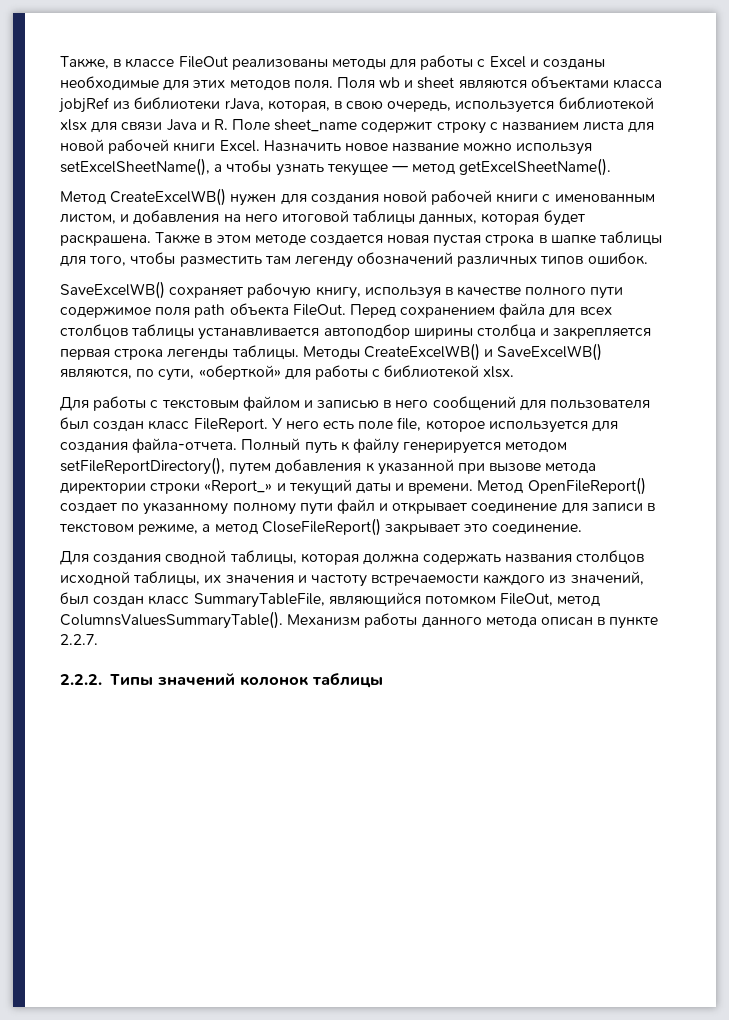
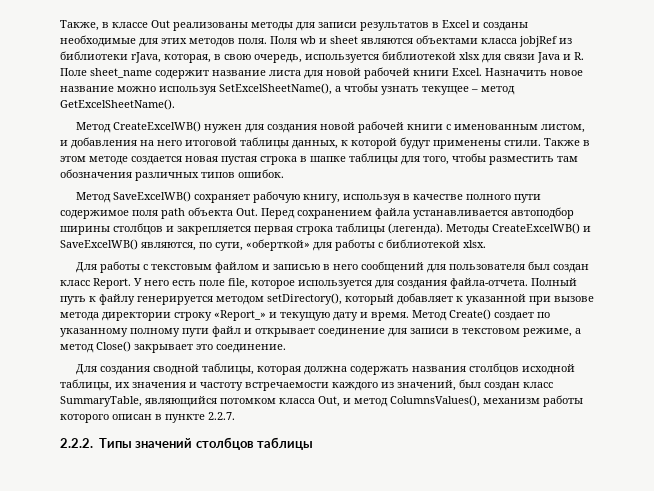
[178,56,228,68] FileOut -> [151,20,170,28] Out
[420,55,486,70] работы с -> [318,22,439,31] записи результатов в
[436,121,580,134] строку с названием -> [212,70,266,76] название
[60,158,210,176] setExcelSheetName(), -> [219,83,332,95] SetExcelSheetName(),
[391,158,612,176] — метод getExcelSheetName(). -> [471,86,515,95] [60,99,175,110] – метод GetExcelSheetName().
[481,210,585,226] [60,234,151,246] которая будет раскрашена. -> [341,137,541,149] к которой будут применены стили.
[293,252,454,268] легенду обозначений -> [60,169,132,178] обозначения
(648, 258) none -> [75,192,111,203] Метод
[292,304,346,316] FileOut. -> [236,208,258,216] Out.
[549,307,612,318] [60,324,195,339] для всех столбцов таблицы -> (410, 213) none
[476,324,536,339] столбца -> [113,223,163,235] столбцов
[166,345,299,360] легенды таблицы. -> [336,223,443,235] таблицы (легенда).
[193,418,268,432] FileReport. -> [93,278,131,289] Report.
[60,457,362,475] setFileReportDirectory(), путем добавления -> [267,293,453,305] setDirectory(), который добавляет
[150,482,201,494] строки -> [174,312,212,321] строку
[288,477,646,495] текущий даты и времени. Метод OpenFileReport() -> [280,309,491,321] текущую дату и время. Метод Create()
[261,518,381,536] CloseFileReport() -> [96,341,131,352] Close()
[193,593,325,608] SummaryTableFile, -> [60,396,142,407] SummaryTable,
[500,593,601,607] [60,611,537,629] FileOut, метод ColumnsValuesSummaryTable(). Механизм работы данного метода -> [279,395,583,407] [60,414,109,423] класса Out, и метод ColumnsValues(), механизм работы которого
[239,676,309,686] колонок -> [195,437,254,450] столбцов

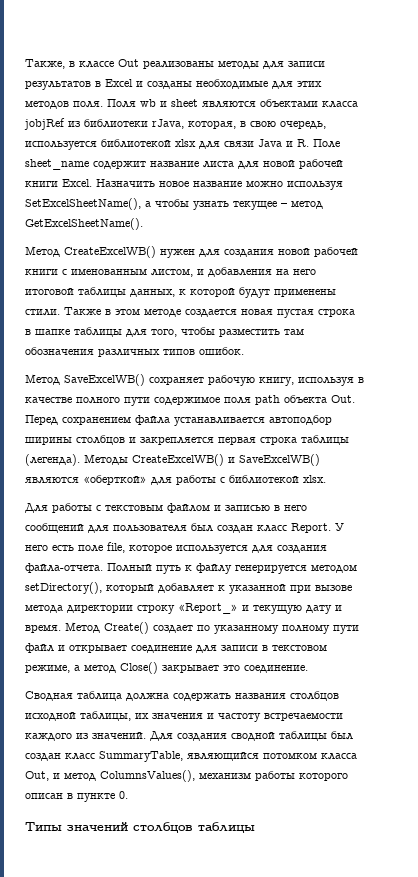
[141,242,243,251] являются, по сути, -> [25,477,79,484] являются
[75,363,301,375] Для создания сводной таблицы, которая -> [25,691,122,701] Сводная таблица
[397,380,456,391] значений, -> [92,731,327,741] значений. Для создания сводной таблицы
[208,412,235,420] [60,438,93,448] 2.2.7. // 2.2.2. -> [119,791,128,799] 0. //

